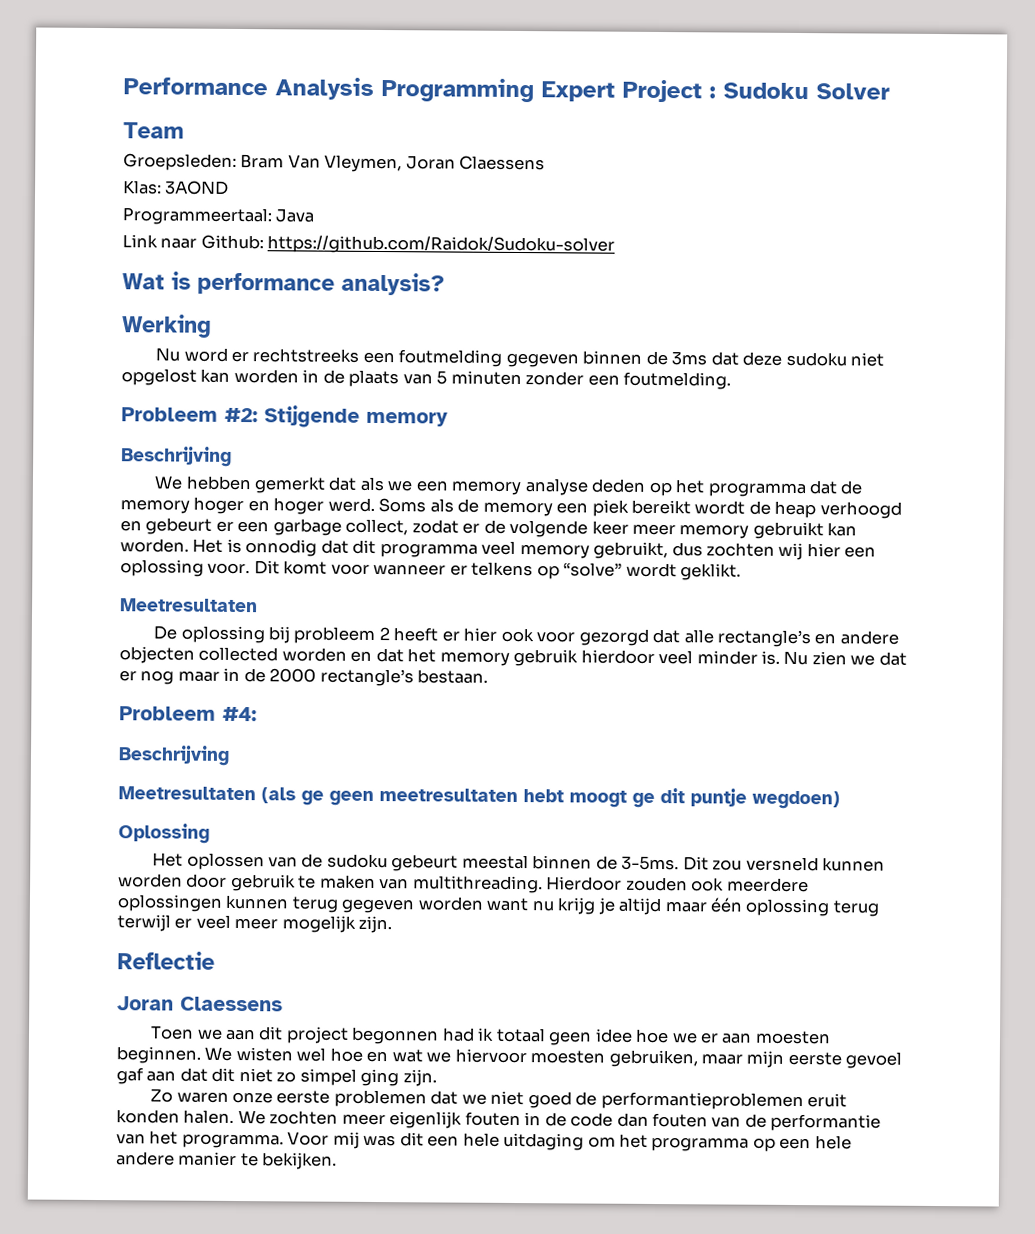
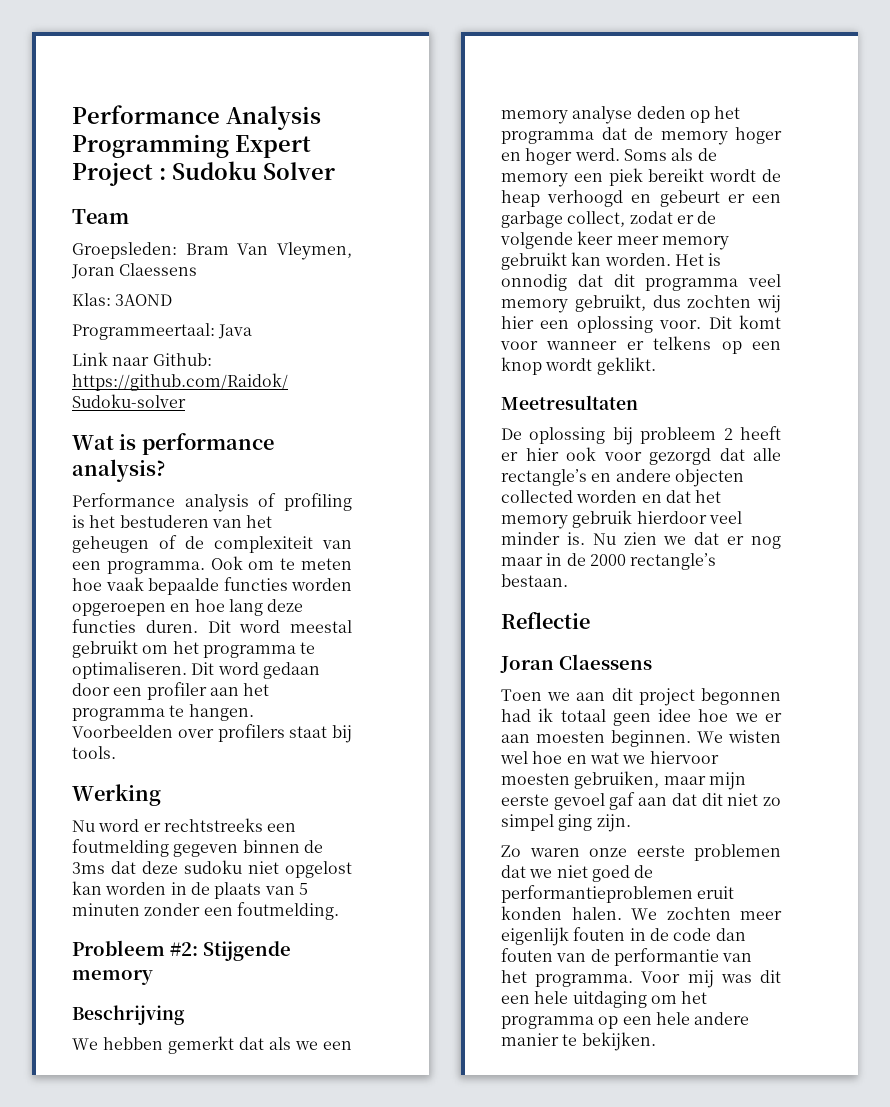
(445, 284) none -> [72,493,353,512] [72,515,273,528] [72,535,352,553] [72,556,352,574] [72,577,352,595] [72,599,304,616] [72,619,352,633] [72,640,316,658] [72,662,320,679] [72,682,270,700] [72,704,254,721] [72,724,352,743] [72,746,116,759] // Performance analysis of profiling is het bestuderen van het geheugen of de complexiteit van een programma. Ook om te meten hoe vaak bepaalde functies worden opgeroepen en hoe lang deze functies duren. Dit word meestal gebruikt om het programma te optimaliseren. Dit word gedaan door een profiler aan het programma te hangen. Voorbeelden over profilers staat bij tools.
[563,562,623,577] “solve” -> [752,341,781,350] [501,357,542,375] een knop
[119,706,257,722] [118,745,230,766] [118,786,840,810] [118,823,210,844] [152,852,886,872] [118,873,809,894] [117,894,879,917] [117,914,393,934] // Probleem #4: // Beschrijving // Meetresultaten (als ge geen meetresultaten hebt moogt ge dit puntje wegdoen) // Oplossing // Het oplossen van de sudoku gebeurt meestal binnen de 3-5ms. Dit zou versneld kunnen worden door gebruik te maken van multithreading. Hierdoor zouden ook meerdere oplossingen kunnen terug gegeven worden want nu krijg je altijd maar één oplossing terug terwijl er veel meer mogelijk zijn. -> (568, 580) none

